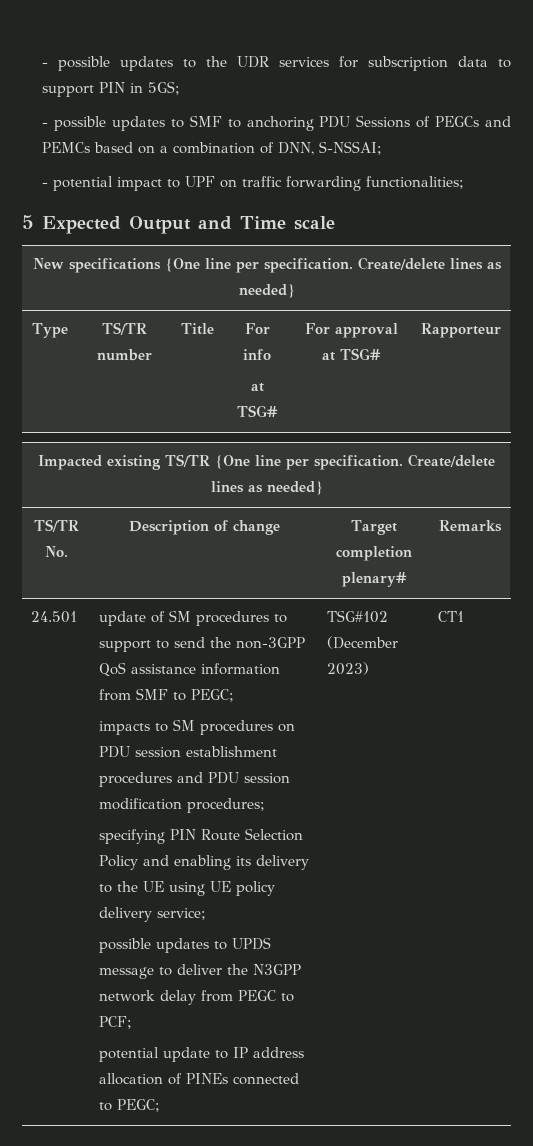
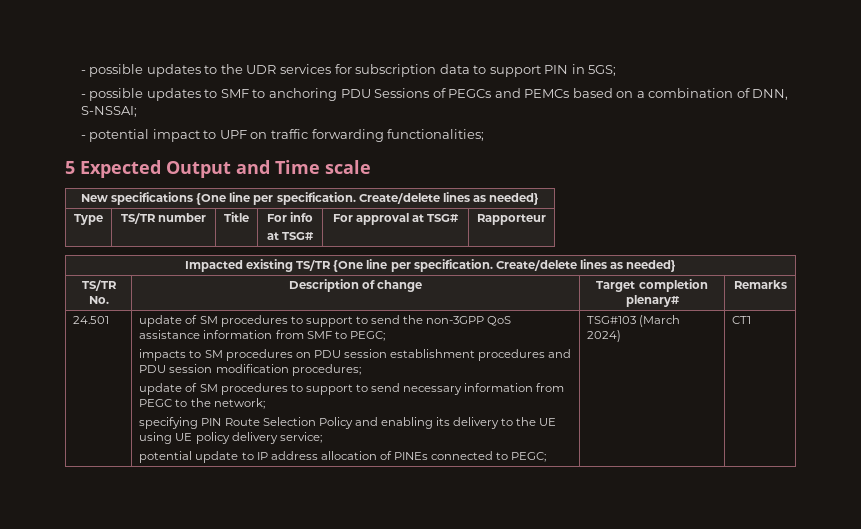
(265, 805) none -> [139,383,565,395] [139,398,265,409] // update of SM procedures to support to send necessary information from PEGC to the network;
[98,937,271,953] [98,964,301,979] [98,990,294,1005] [98,1016,132,1029] // possible updates to UPDS message to deliver the N3GPP network delay from PEGC to PCF; -> (322, 437) none
[326,610,388,623] [326,636,398,649] [326,662,369,675] TSG#102 (December 2023) -> [587,315,681,327] [587,330,622,342] TSG#103 (March 2024)

